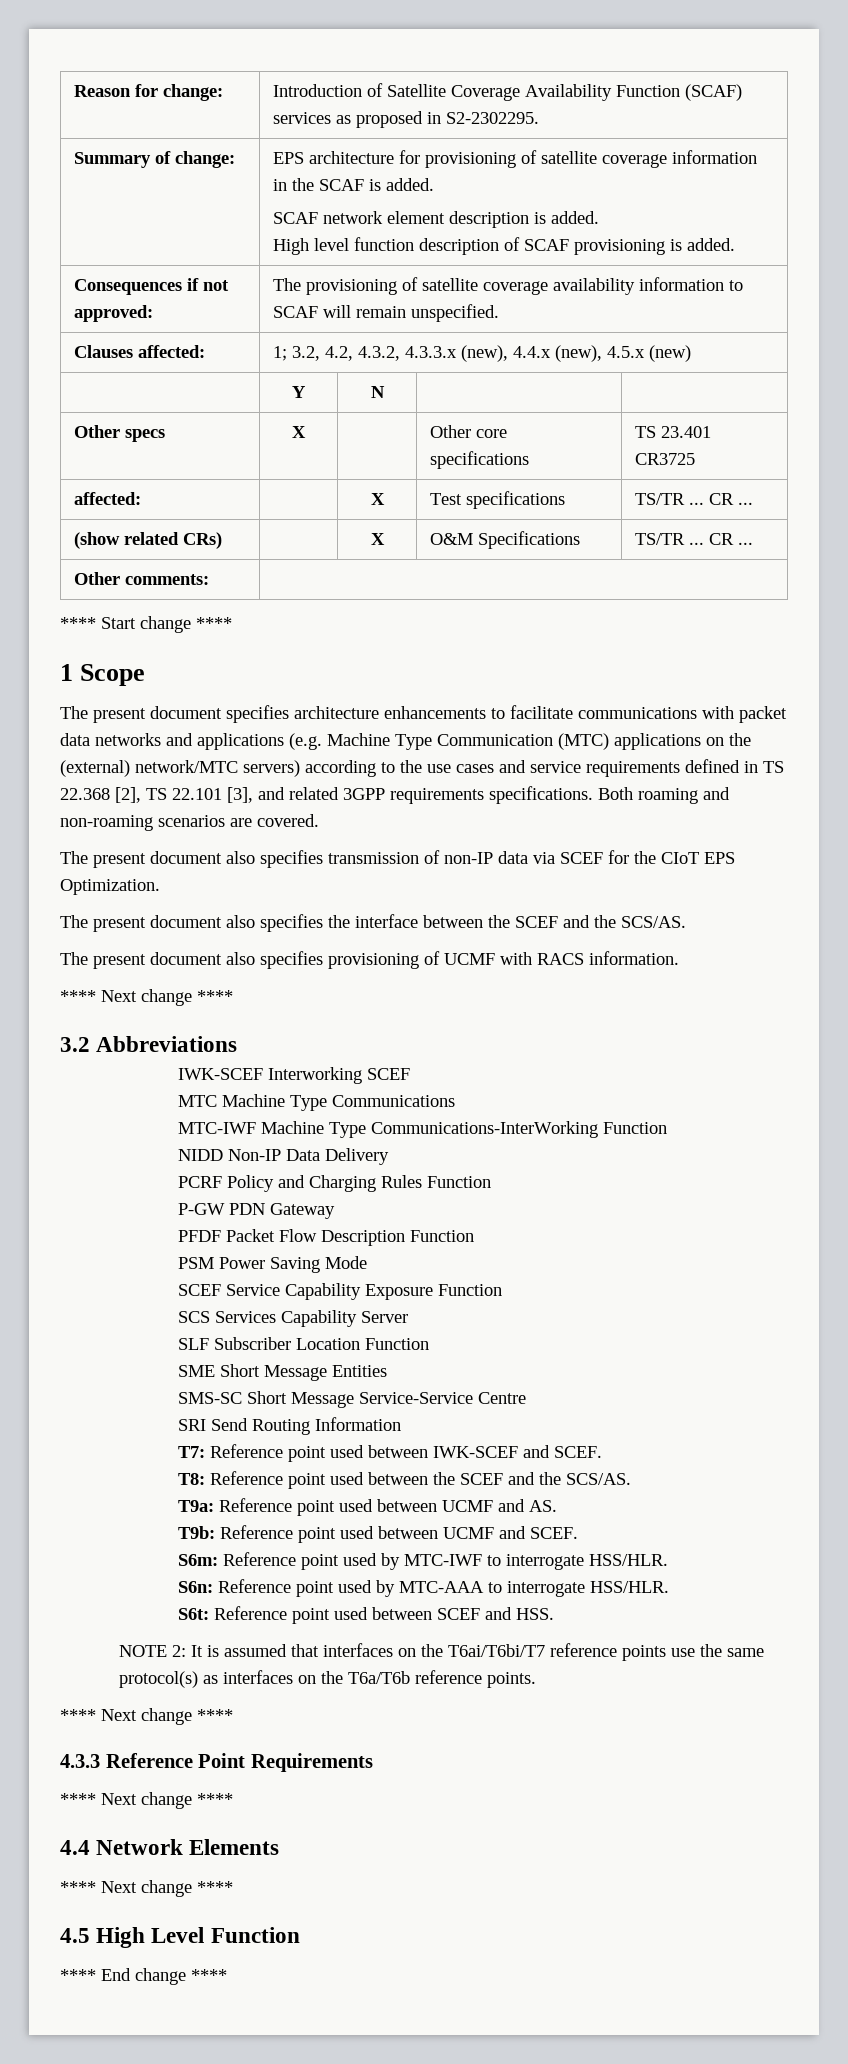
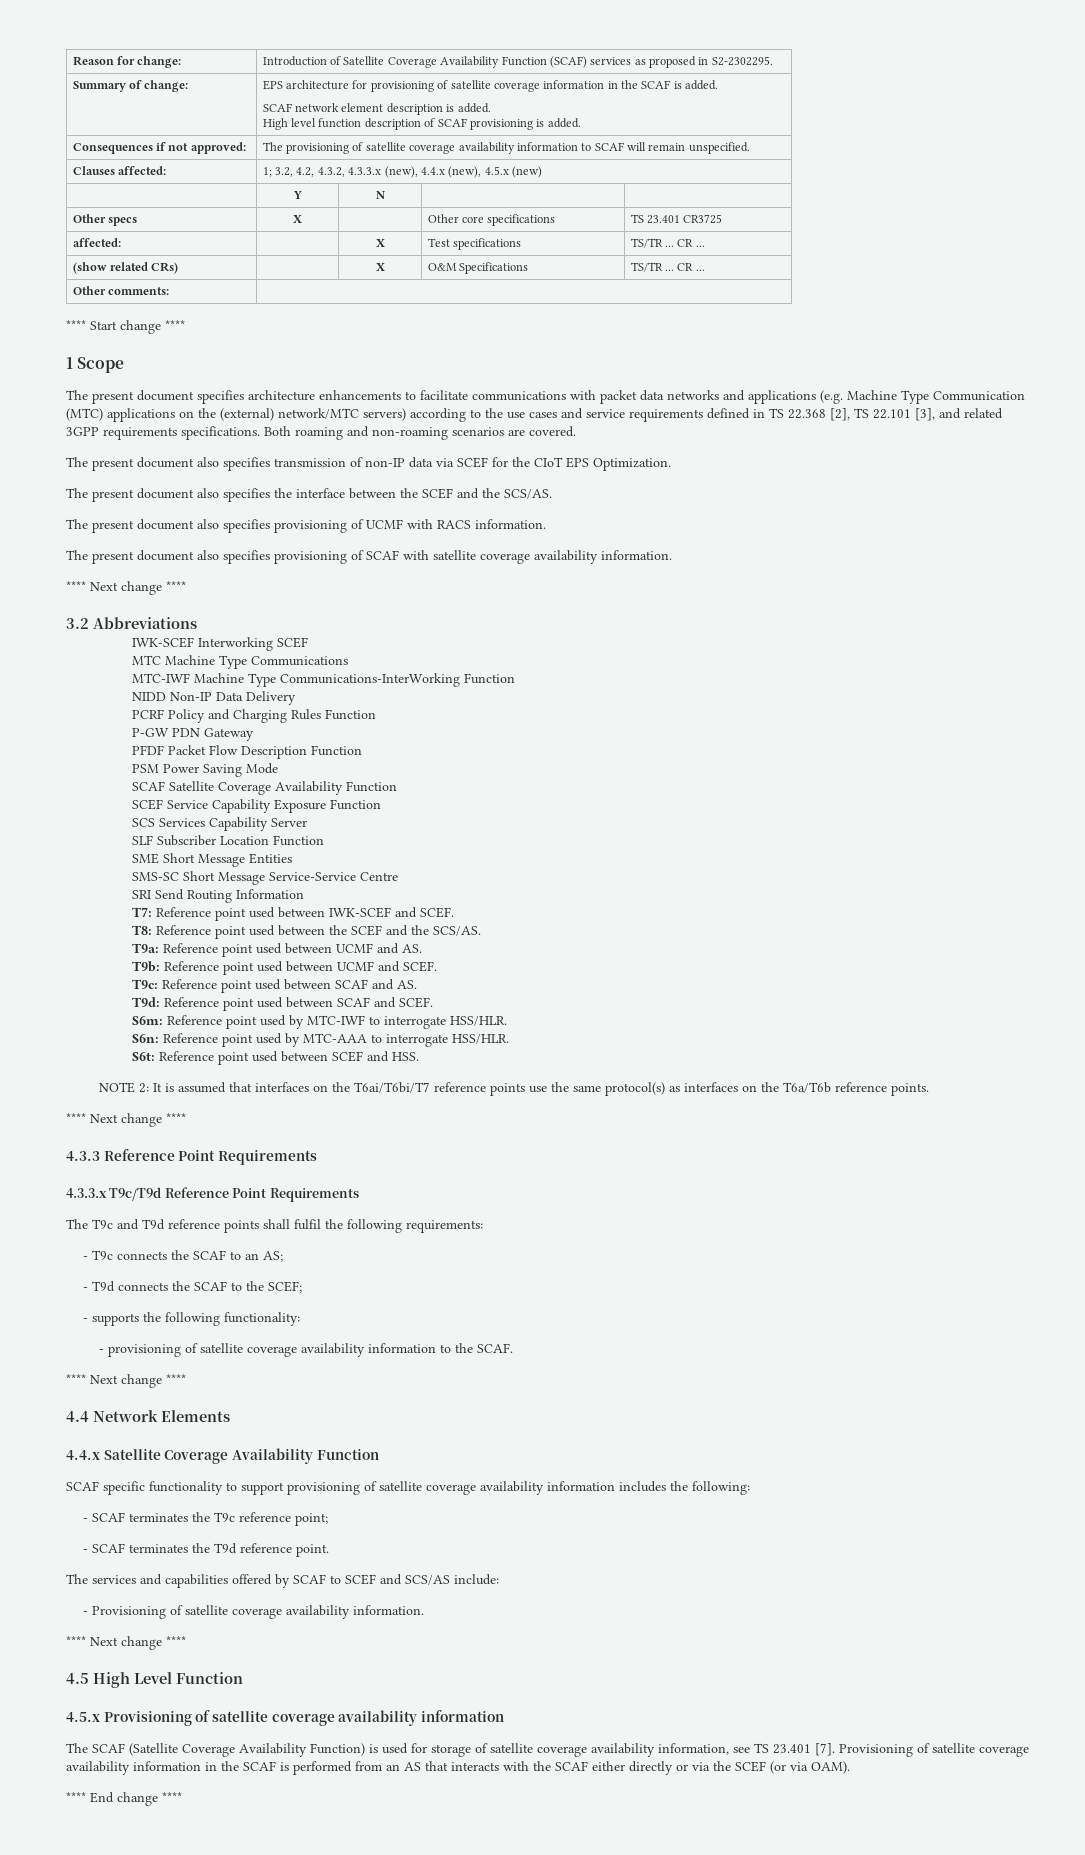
(679, 958) none -> [66,550,672,564] // The present document also specifies provisioning of SCAF with satellite coverage availability information.
(367, 1262) none -> [132,781,398,795] // SCAF Satellite Coverage Availability Function
(578, 1533) none -> [132,979,418,993] [132,997,434,1011] // T9c: Reference point used between SCAF and AS. // T9d: Reference point used between SCAF and SCEF.
(373, 1762) none -> [66,1187,359,1202] [66,1219,483,1233] [82,1250,283,1262] [82,1281,302,1293] [82,1312,300,1326] [99,1343,514,1357] // 4.3.3.x T9c/T9d Reference Point Requirements // The T9c and T9d reference points shall fulfil the following requirements: // - T9c connects the SCAF to an AS; // - T9d connects the SCAF to the SCEF; // - supports the following functionality: // - provisioning of satellite coverage availability information to the SCAF.
(280, 1847) none -> [66,1448,379,1464] [66,1481,750,1495] [82,1512,328,1526] [82,1543,329,1557] [66,1574,499,1588] [82,1605,424,1619] // 4.4.x Satellite Coverage Availability Function // SCAF specific functionality to support provisioning of satellite coverage availability information includes the following: // - SCAF terminates the T9c reference point; // - SCAF terminates the T9d reference point. // The services and capabilities offered by SCAF to SCEF and SCS/AS include: // - Provisioning of satellite coverage availability information.
(300, 1935) none -> [66,1710,504,1726] [66,1743,1029,1757] [66,1761,850,1775] // 4.5.x Provisioning of satellite coverage availability information // The SCAF (Satellite Coverage Availability Function) is used for storage of satellite coverage availability information, see TS 23.401 [7]. Provisioning of satellite coverage availability information in the SCAF is performed from an AS that interacts with the SCAF either directly or via the SCEF (or via OAM).

